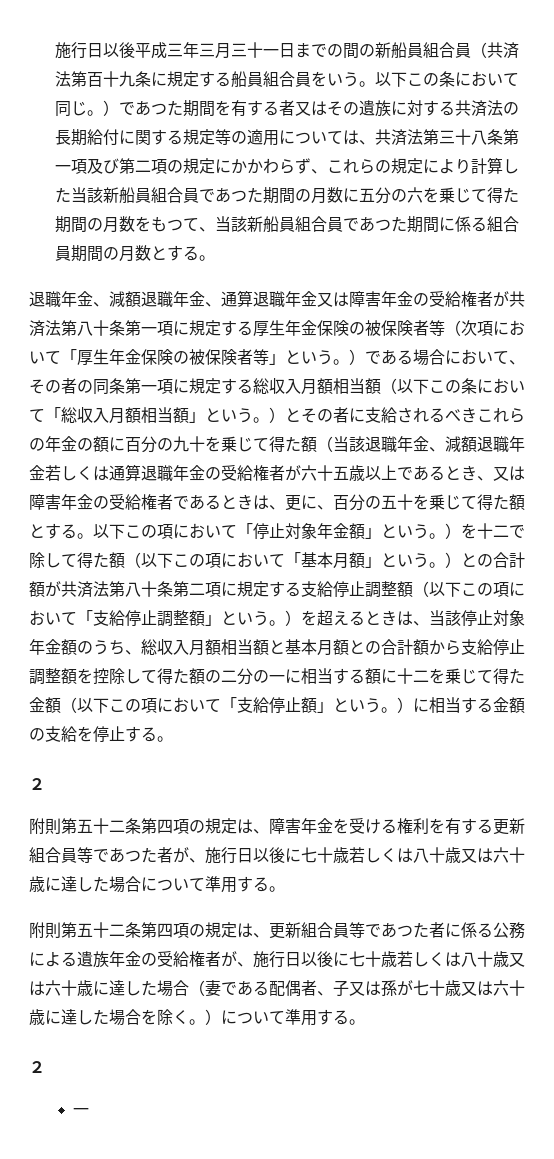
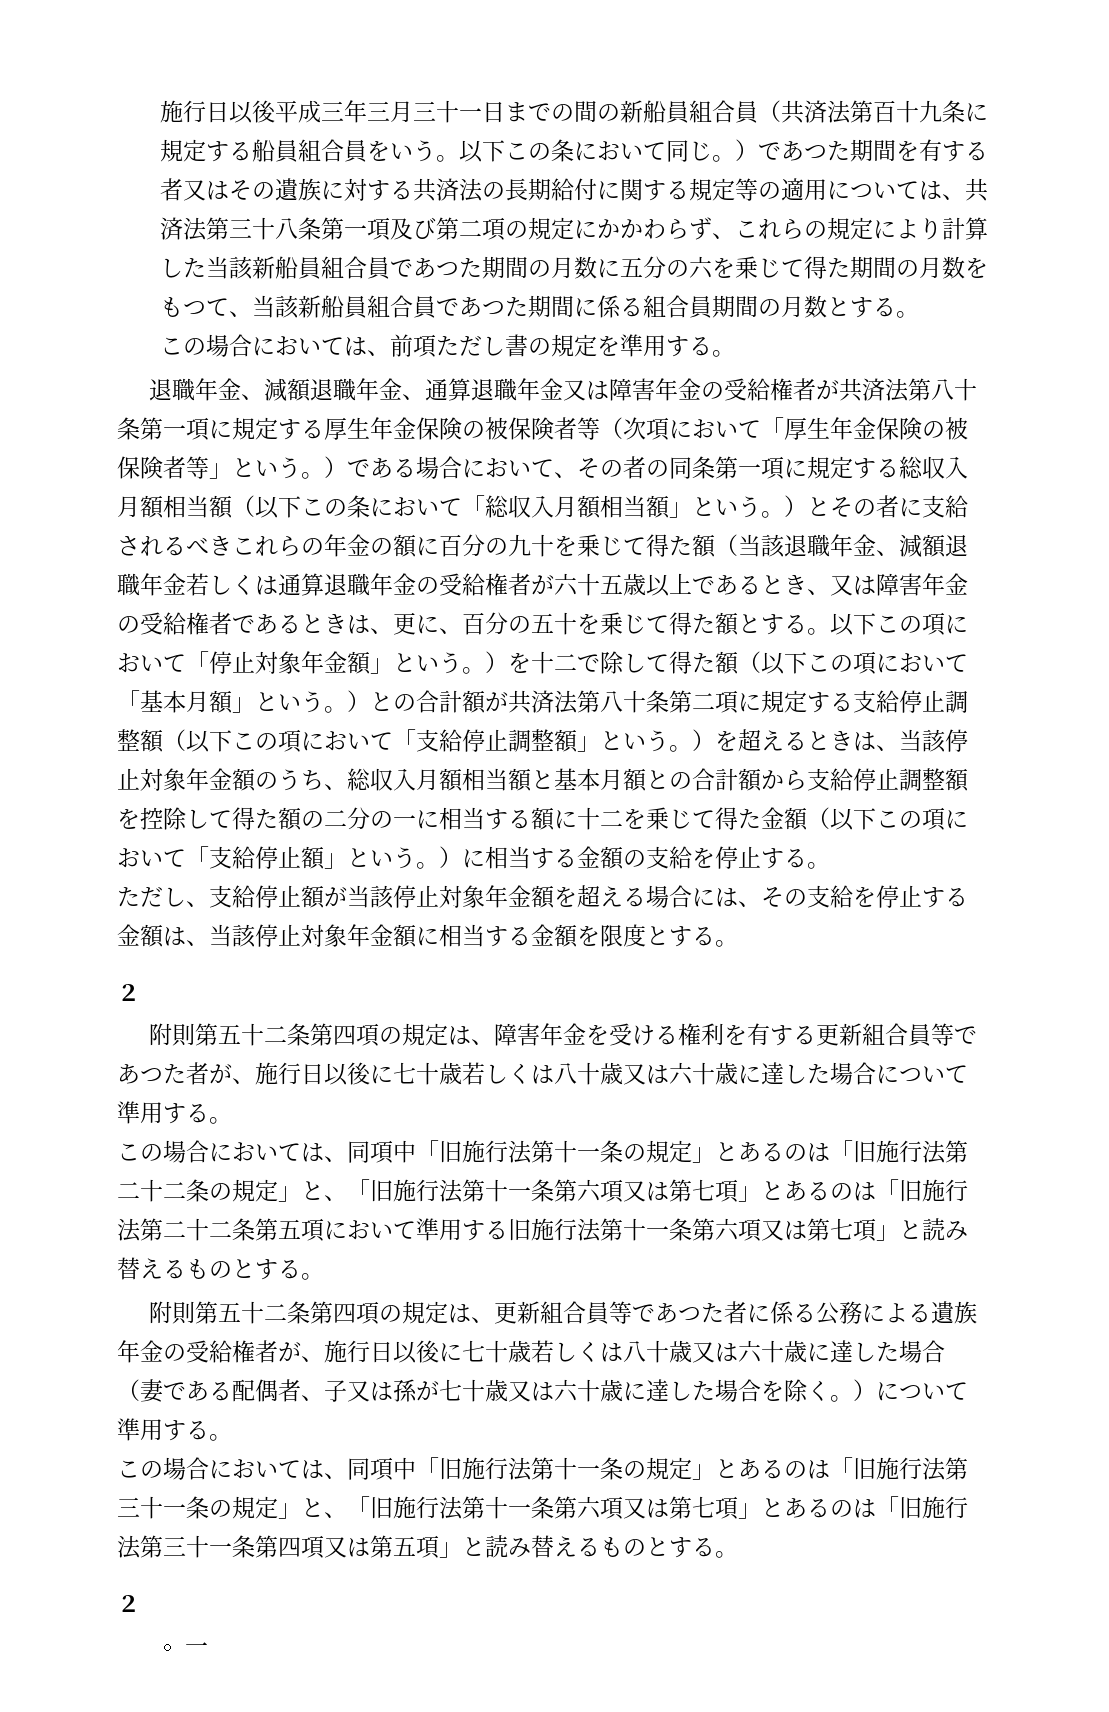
(216, 258) none -> [159,334,735,358] // この場合においては、前項ただし書の規定を準用する。
(173, 739) none -> [117,885,968,909] [117,924,738,948] // ただし、支給停止額が当該停止対象年金額を超える場合には、その支給を停止する金額は、当該停止対象年金額に相当する金額を限度とする。
(285, 889) none -> [117,1140,968,1164] [117,1179,968,1203] [117,1218,968,1242] [117,1257,324,1280] // この場合においては、同項中「旧施行法第十一条の規定」とあるのは「旧施行法第二十二条の規定」と、「旧施行法第十一条第六項又は第七項」とあるのは「旧施行法第二十二条第五項において準用する旧施行法第十一条第六項又は第七項」と読み替えるものとする。
(365, 1022) none -> [117,1457,968,1481] [117,1496,968,1520] [117,1535,738,1559] // この場合においては、同項中「旧施行法第十一条の規定」とあるのは「旧施行法第三十一条の規定」と、「旧施行法第十一条第六項又は第七項」とあるのは「旧施行法第三十一条第四項又は第五項」と読み替えるものとする。

